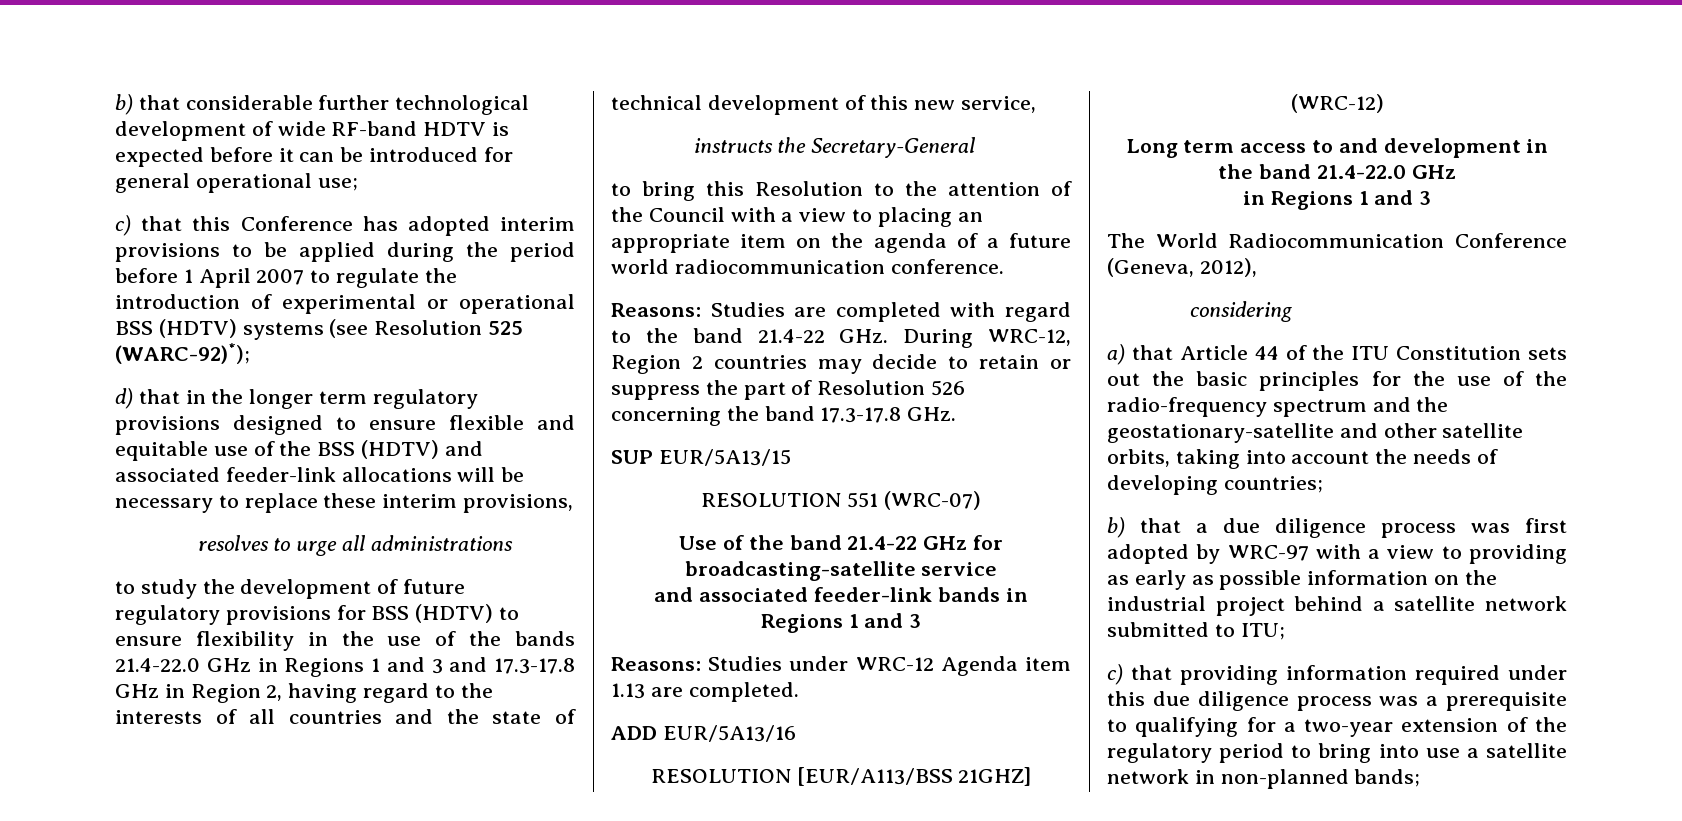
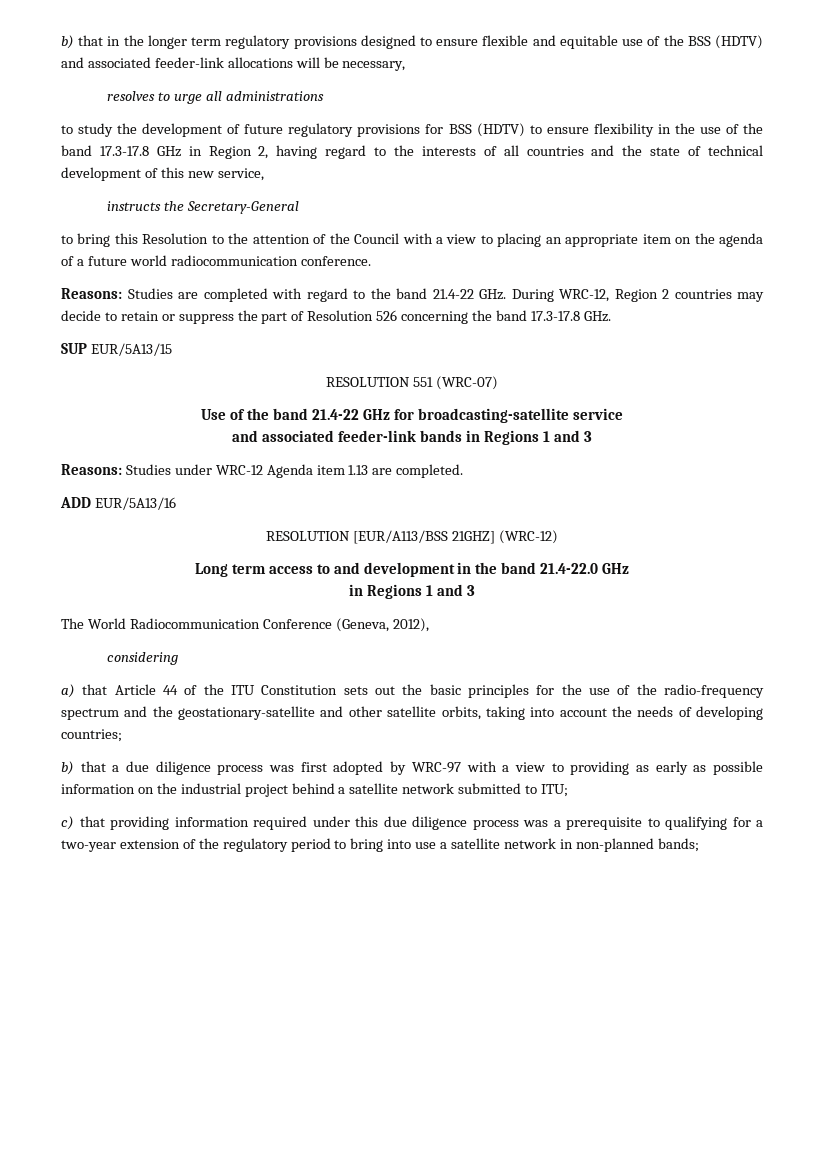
[115,94,530,115] [115,121,510,141] [115,147,513,167] [115,173,358,193] [115,215,575,236] [115,242,575,262] [115,268,457,288] [115,294,575,314] [115,319,524,340] [115,343,250,364] [115,388,180,409] b) that considerable further technological development of wide RF-band HDTV is expected before it can be introduced for general operational use; // c) that this Conference has adopted interim provisions to be applied during the period before 1 April 2007 to regulate the introduction of experimental or operational BSS (HDTV) systems (see Resolution 525 (WARC-92)*); // d) that -> [61,35,104,49] b) that
[115,493,574,513] necessary to replace these interim provisions, -> [342,61,406,71] necessary,
[514,631,575,646] [115,657,488,677] bands 21.4-22.0 GHz in Regions 1 and 3 and -> [61,145,92,156] band

